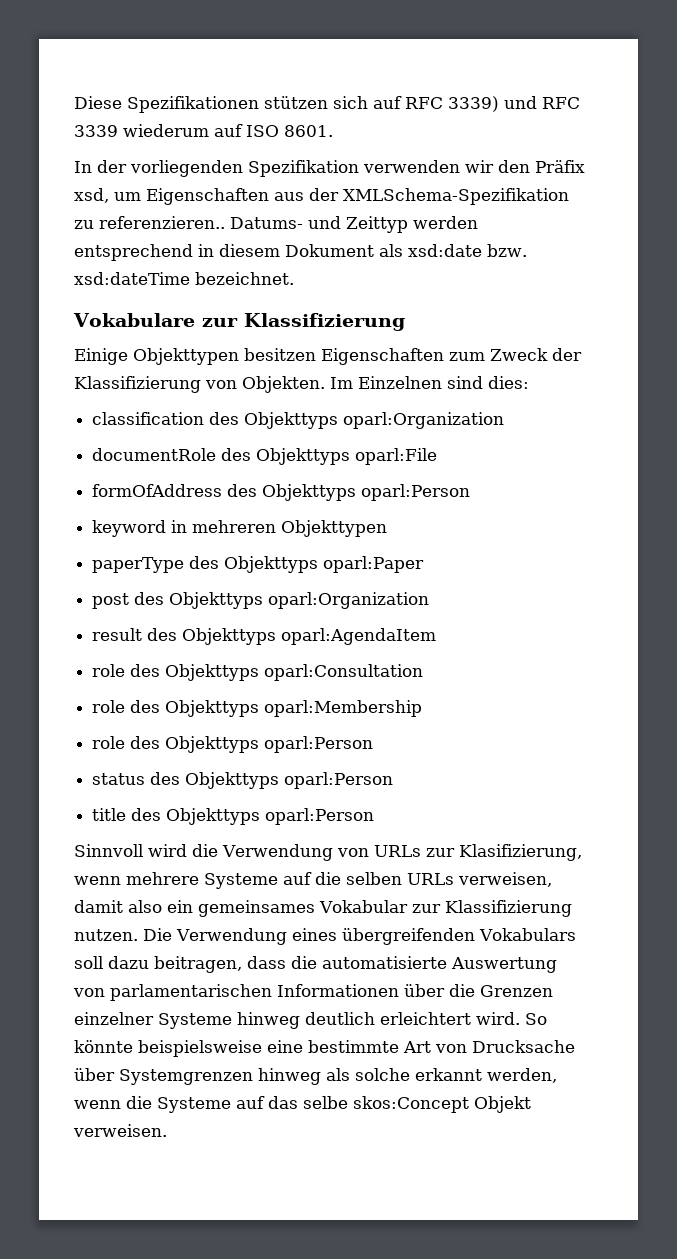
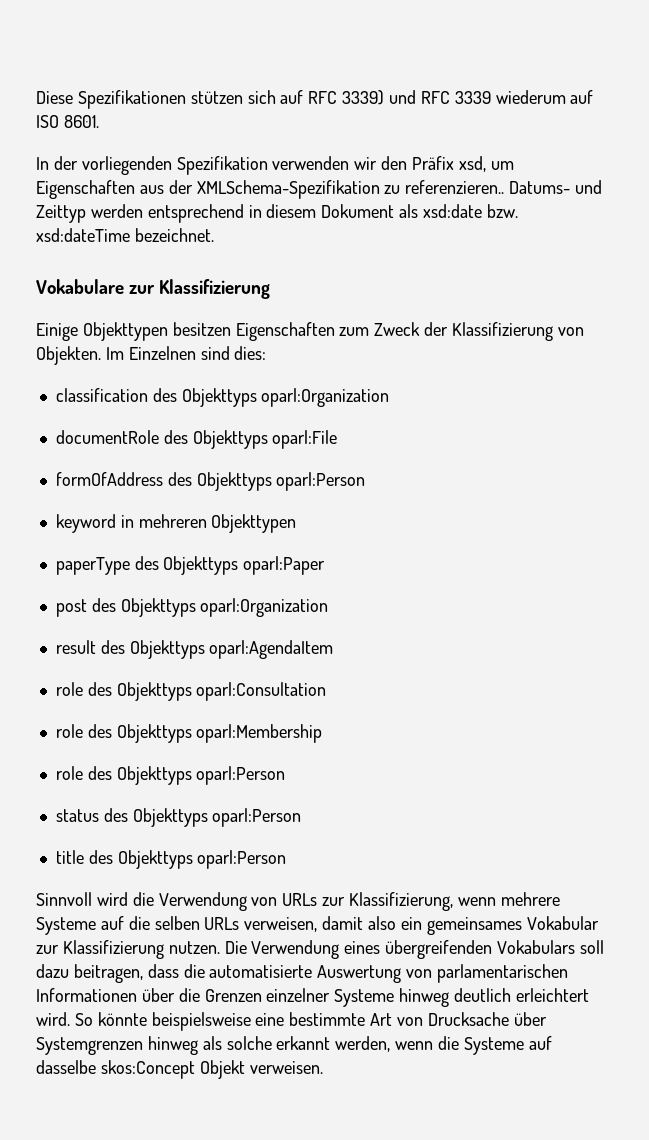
[458,844,582,861] Klasifizierung, -> [349,892,454,911] Klassifizierung,
[268,1096,348,1109] das selbe -> [36,1060,96,1074] dasselbe

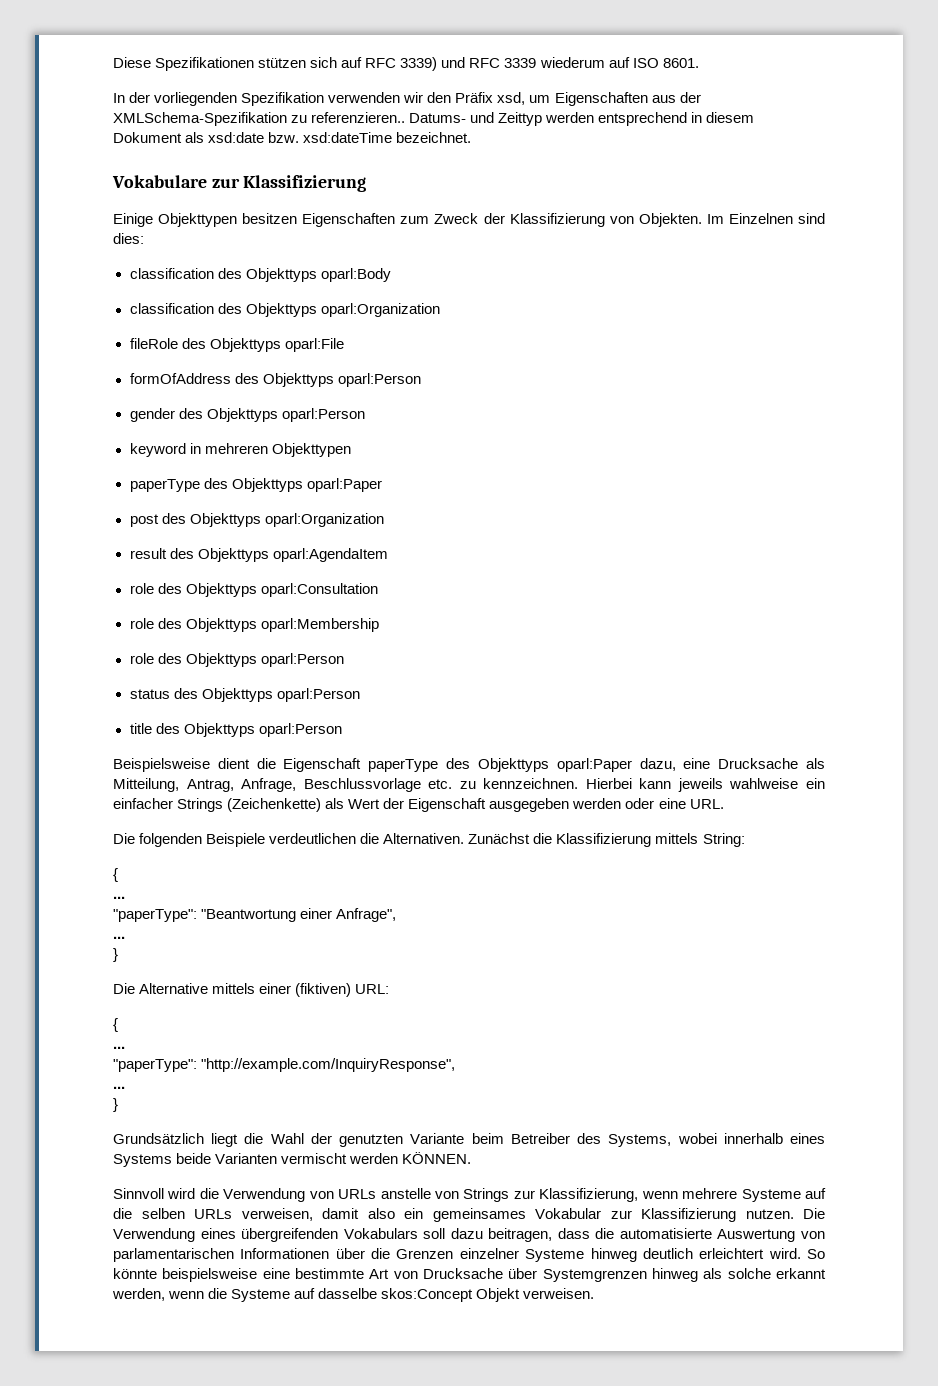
(267, 353) none -> [129,268,391,282] // classification des Objekttyps oparl:Body
[55,430,159,444] documentRole -> [129,338,178,349] fileRole
(366, 481) none -> [129,408,365,422] // gender des Objekttyps oparl:Person
(287, 859) none -> [113,758,826,772] [113,778,825,792] [113,798,724,812] [113,833,745,847] [113,868,118,882] [113,896,125,899] [113,908,397,922] [113,936,125,939] [113,948,118,962] [113,983,390,997] [113,1018,118,1032] [113,1046,125,1049] [113,1058,456,1072] [113,1086,125,1089] [113,1098,118,1112] [113,1133,826,1147] [113,1152,472,1167] // Beispielsweise dient die Eigenschaft paperType des Objekttyps oparl:Paper dazu, eine Drucksache als Mitteilung, Antrag, Anfrage, Beschlussvorlage etc. zu kennzeichnen. Hierbei kann jeweils wahlweise ein einfacher Strings (Zeichenkette) als Wert der Eigenschaft ausgegeben werden oder eine URL. // Die folgenden Beispiele verdeutlichen die Alternativen. Zunächst die Klassifizierung mittels String: // { // ... // "paperType": "Beantwortung einer Anfrage", // ... // } // Die Alternative mittels einer (fiktiven) URL: // { // ... // "paperType": "http://example.com/InquiryResponse", // ... // } // Grundsätzlich liegt die Wahl der genutzten Variante beim Betreiber des Systems, wobei innerhalb eines Systems beide Varianten vermischt werden KÖNNEN.
(318, 899) none -> [380,1188,510,1202] anstelle von Strings

